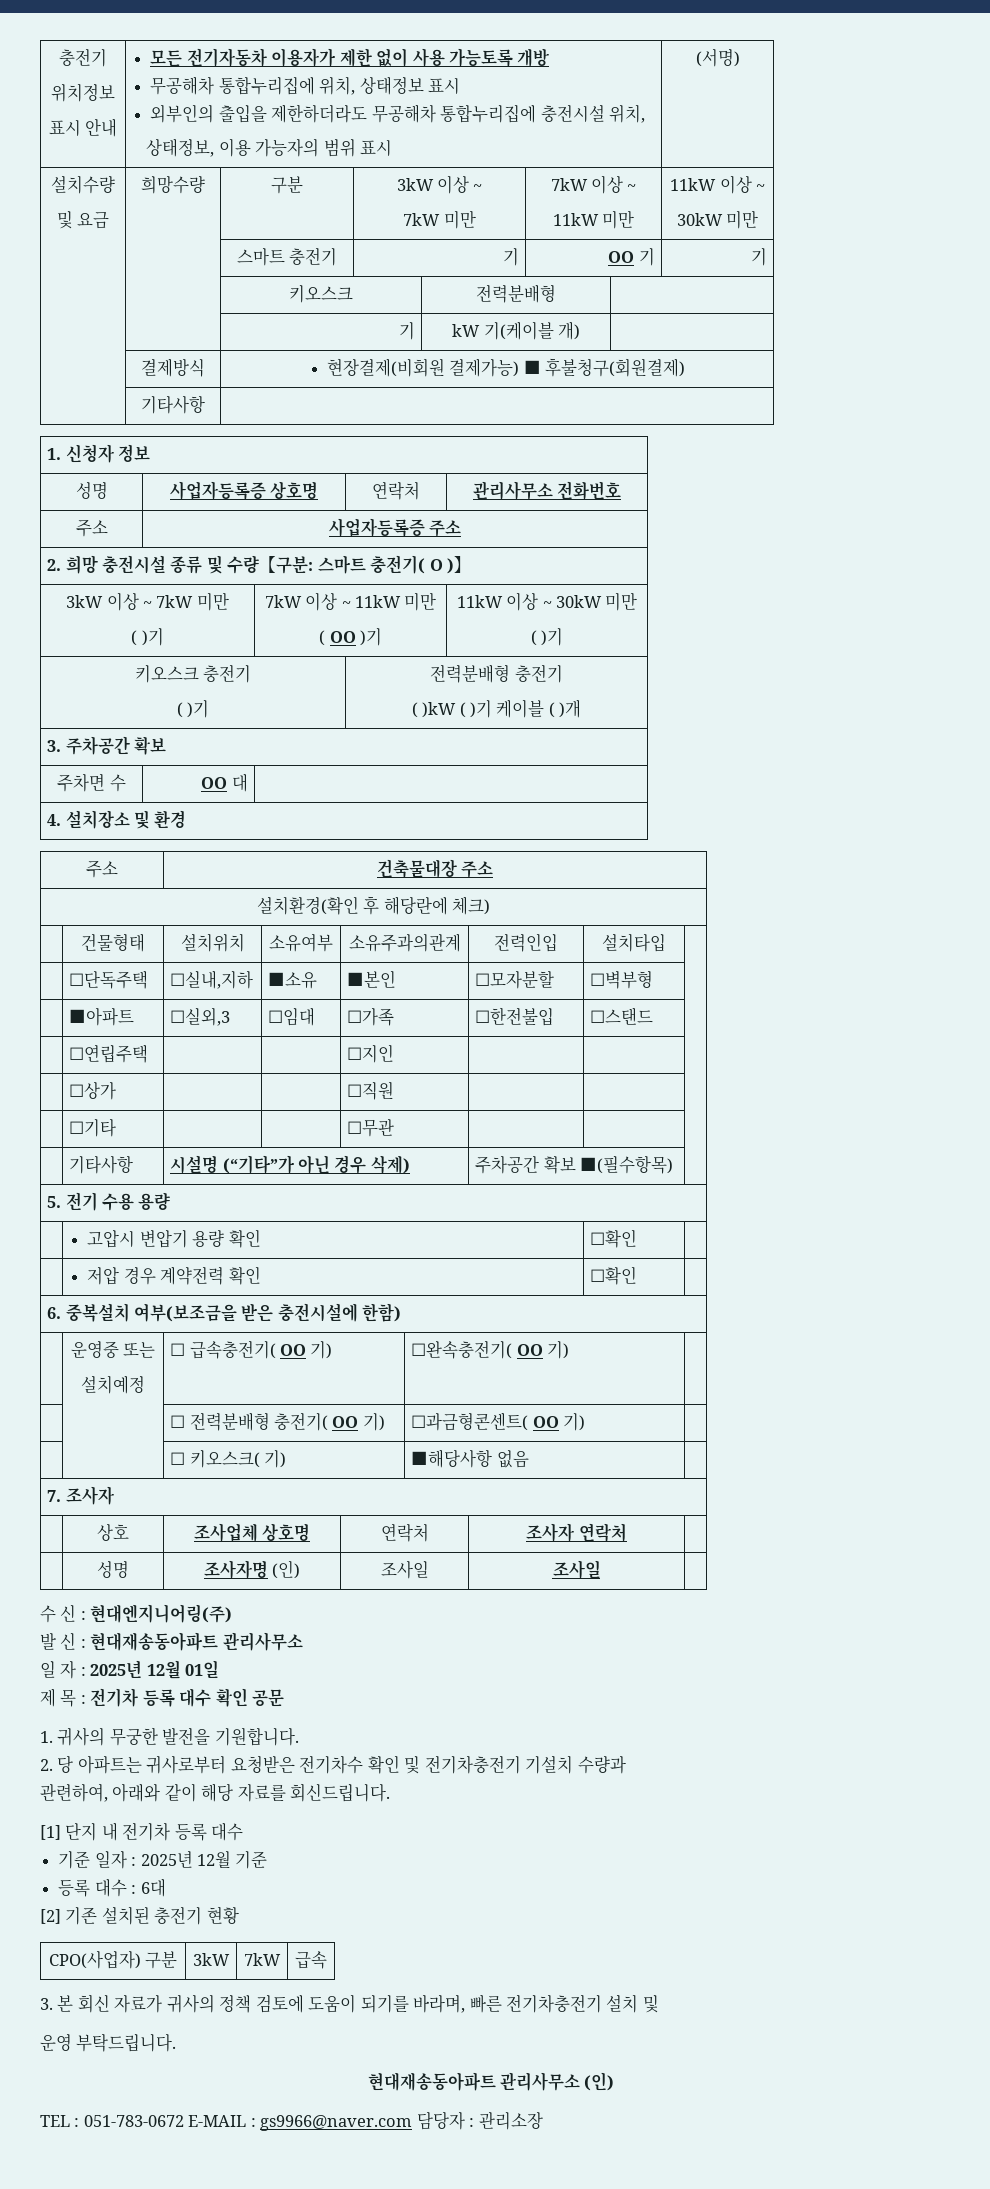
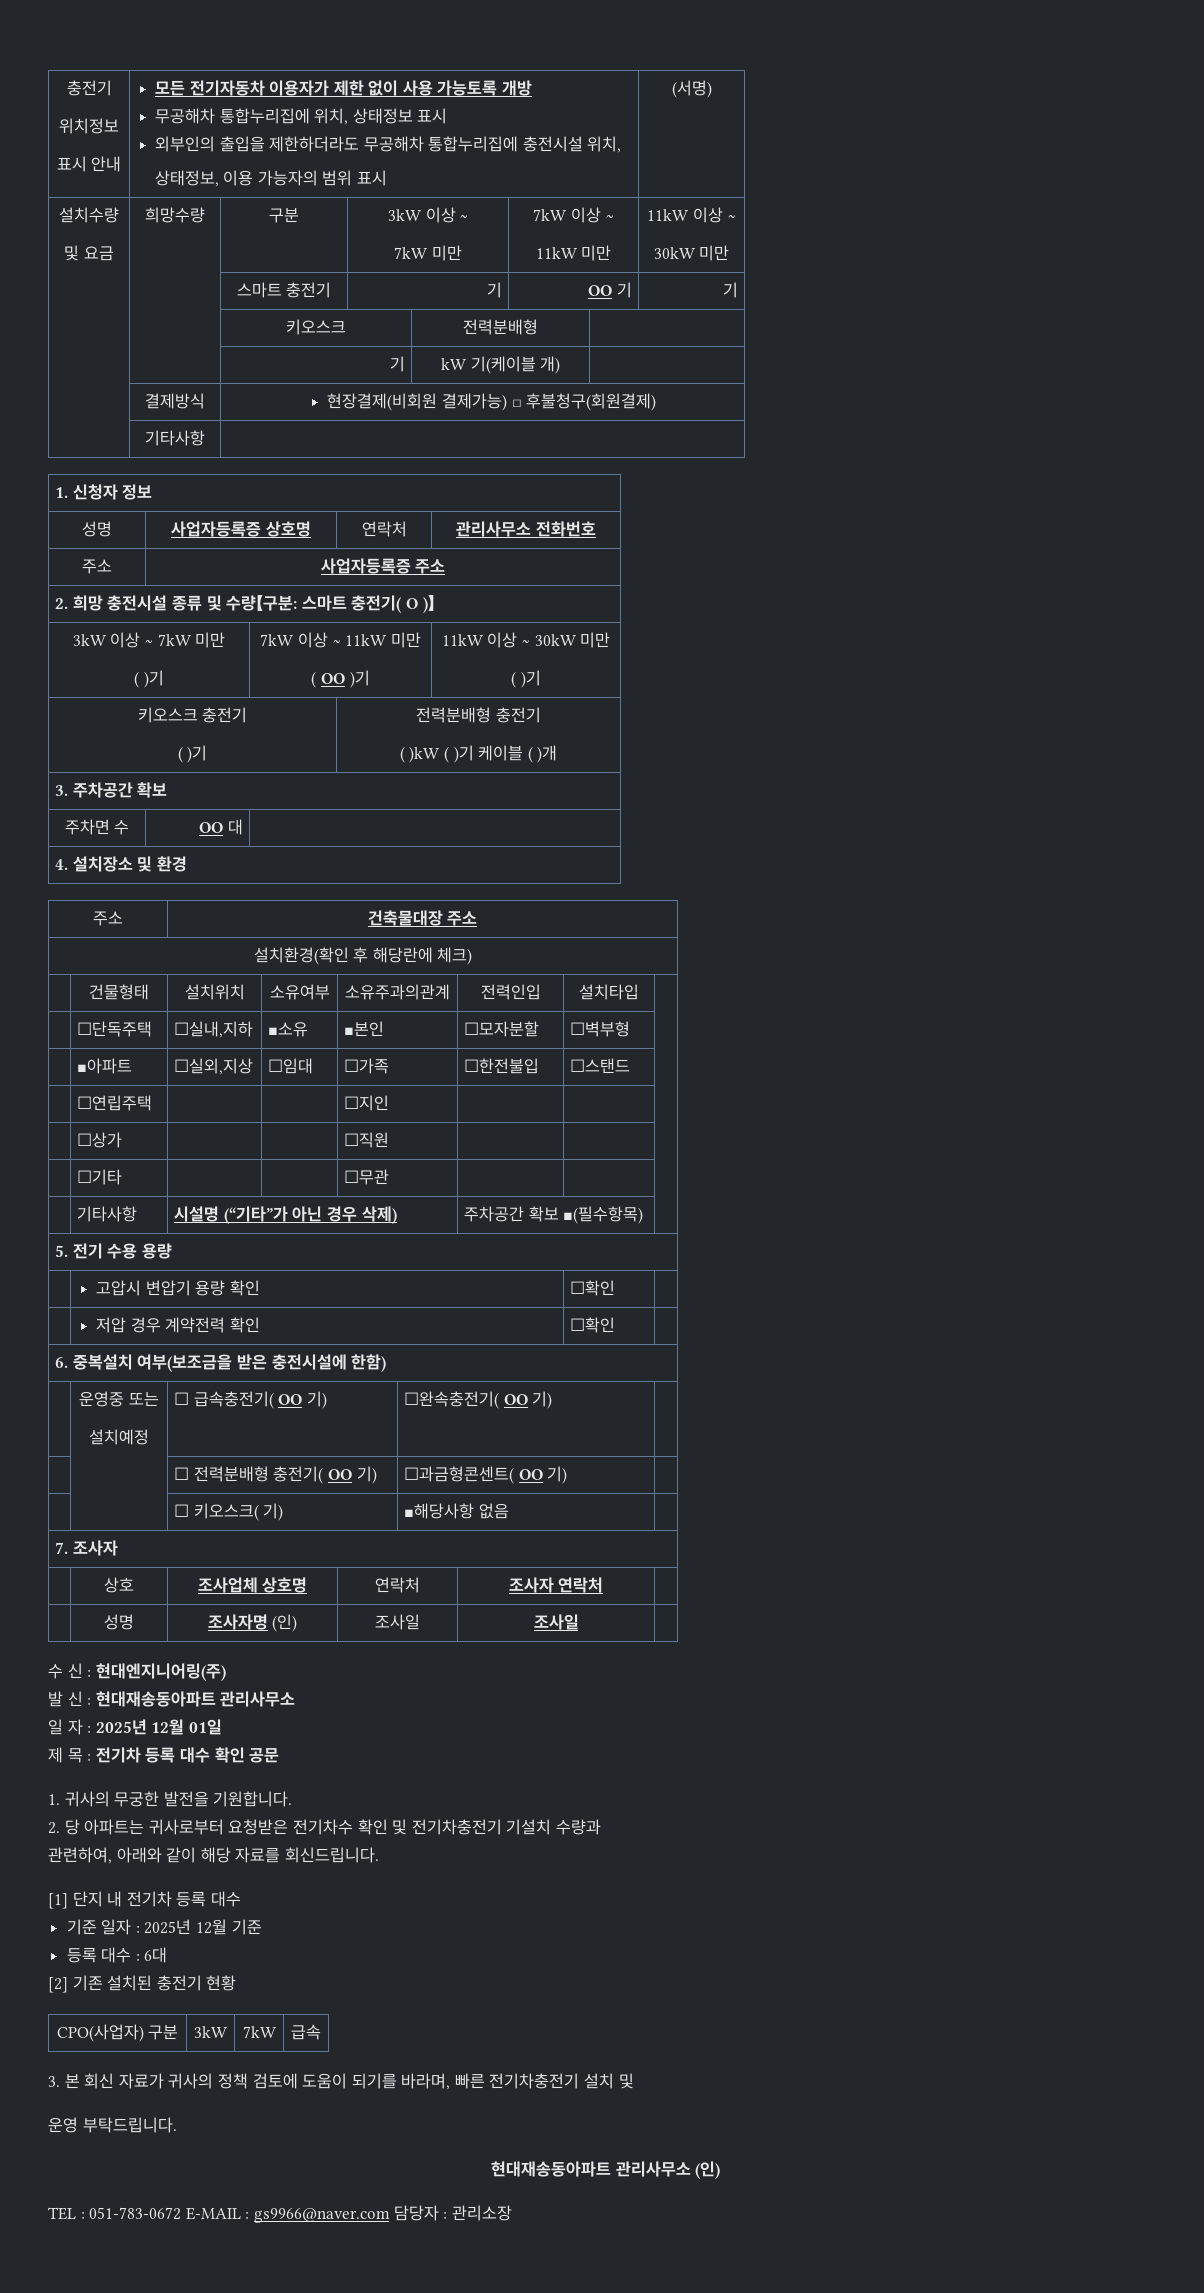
[523,360,541,374] ■ -> [511,399,522,407] □
[170,1007,231,1026] ☐실외,3 -> [174,1058,254,1075] ☐실외,지상

